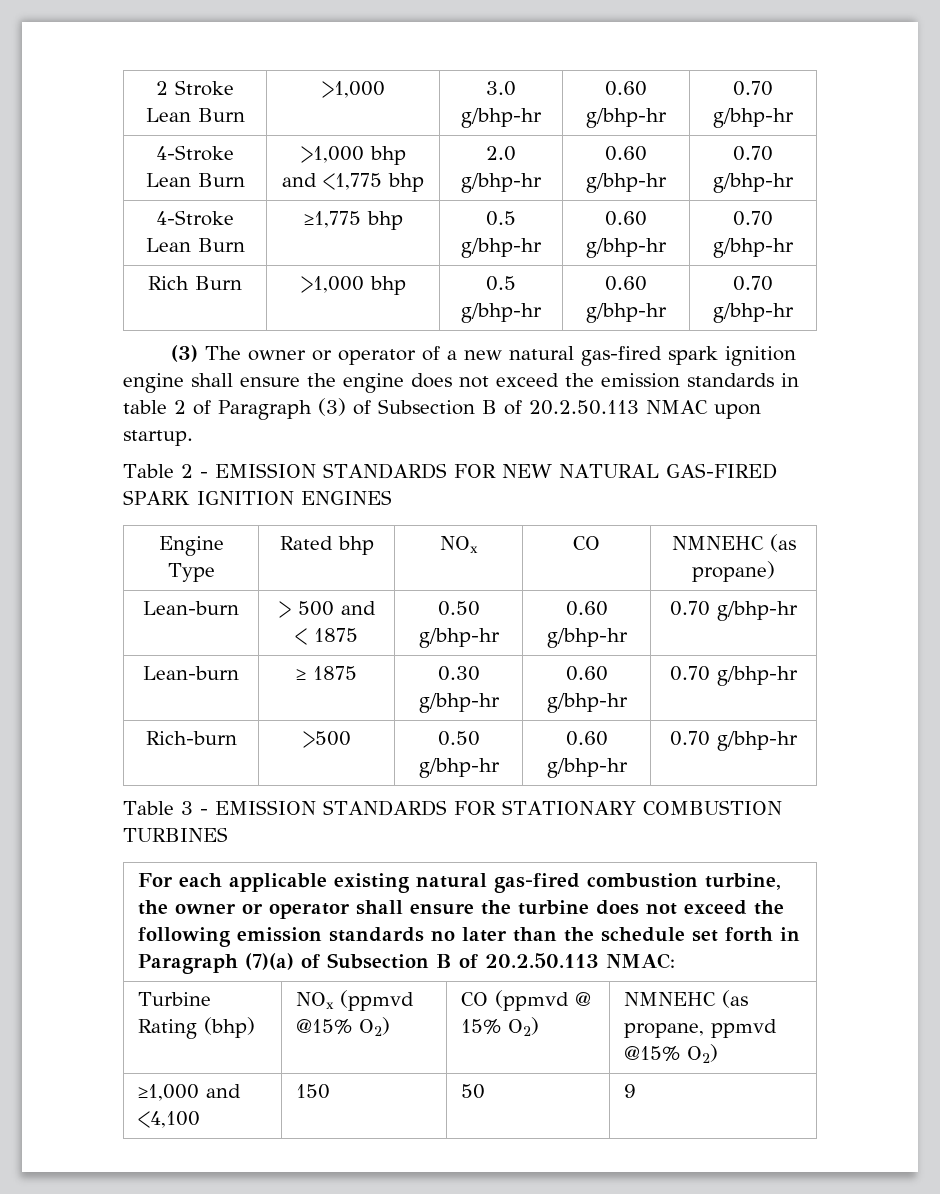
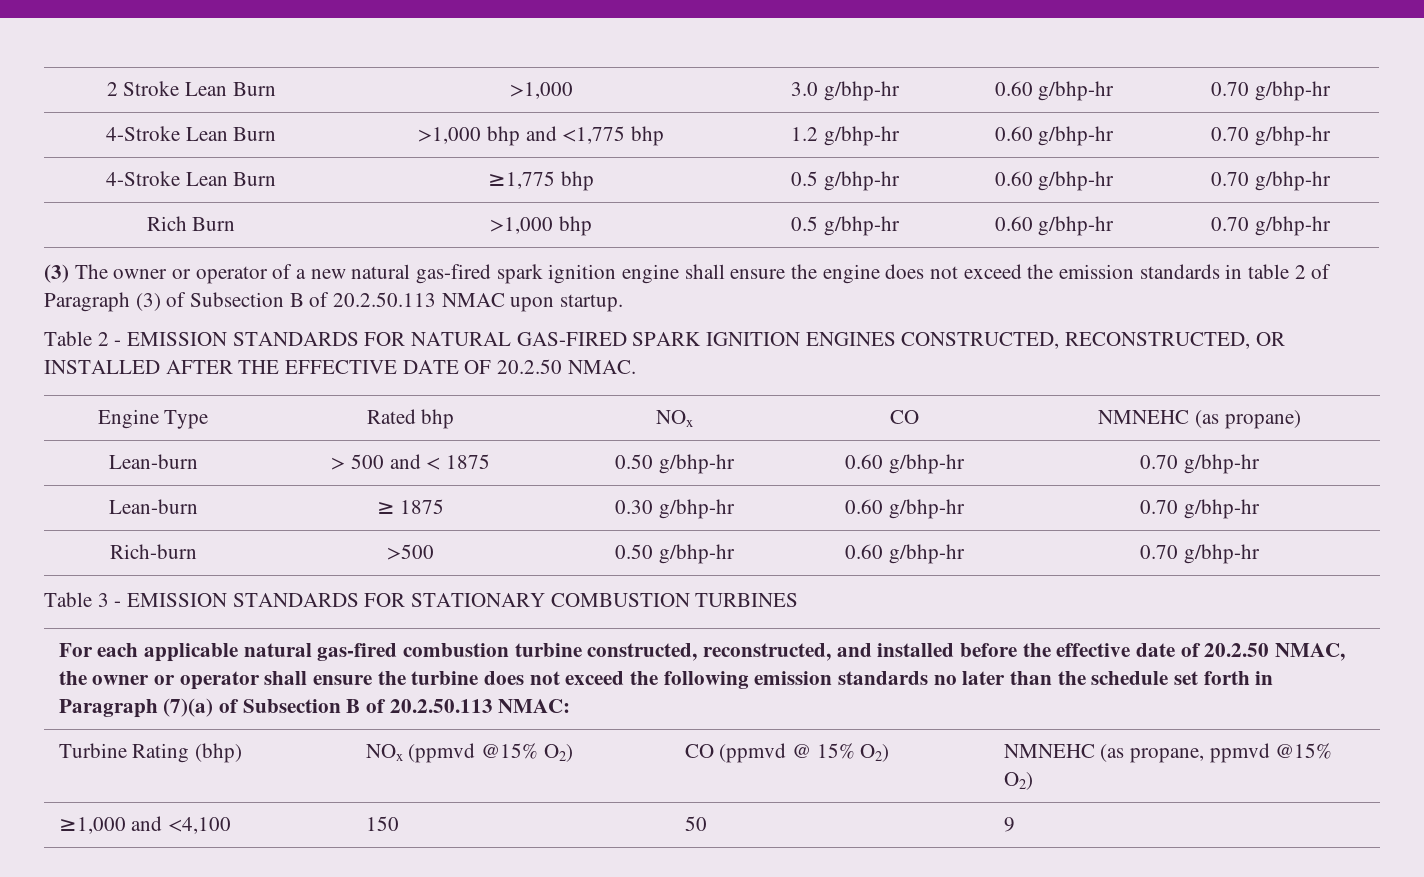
[486,146,516,161] 2.0 -> [791,127,819,141] 1.2
[501,464,552,478] NEW -> (406, 339) none
(392, 497) none -> [901,332,1285,349] [44,359,636,374] CONSTRUCTED, RECONSTRUCTED, OR INSTALLED AFTER THE EFFECTIVE DATE OF 20.2.50 NMAC.
[334,873,411,893] existing -> (238, 652) none
[705,873,782,890] turbine, -> [514,643,1345,661] turbine constructed, reconstructed, and installed before the effective date of 20.2.50 NMAC,

